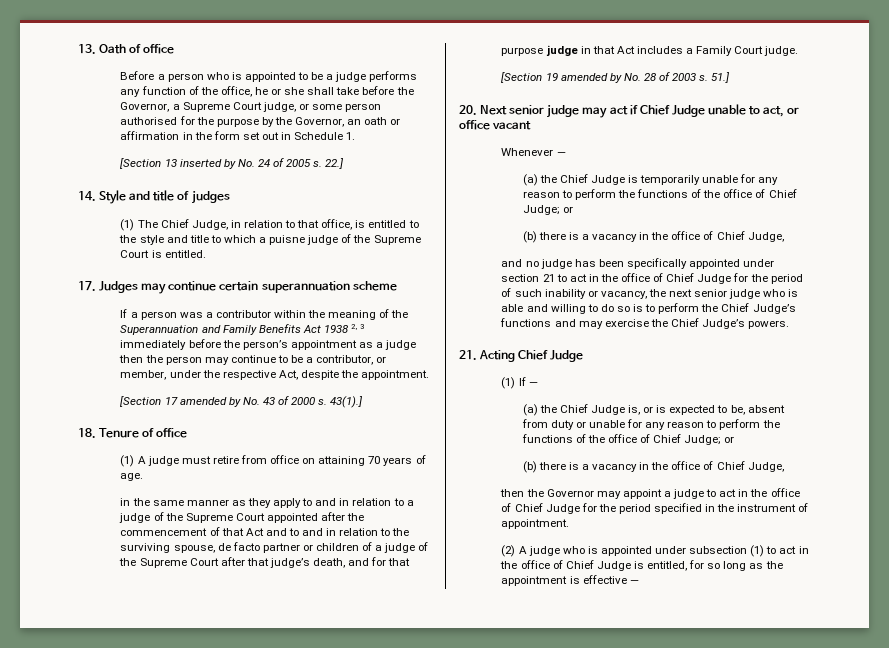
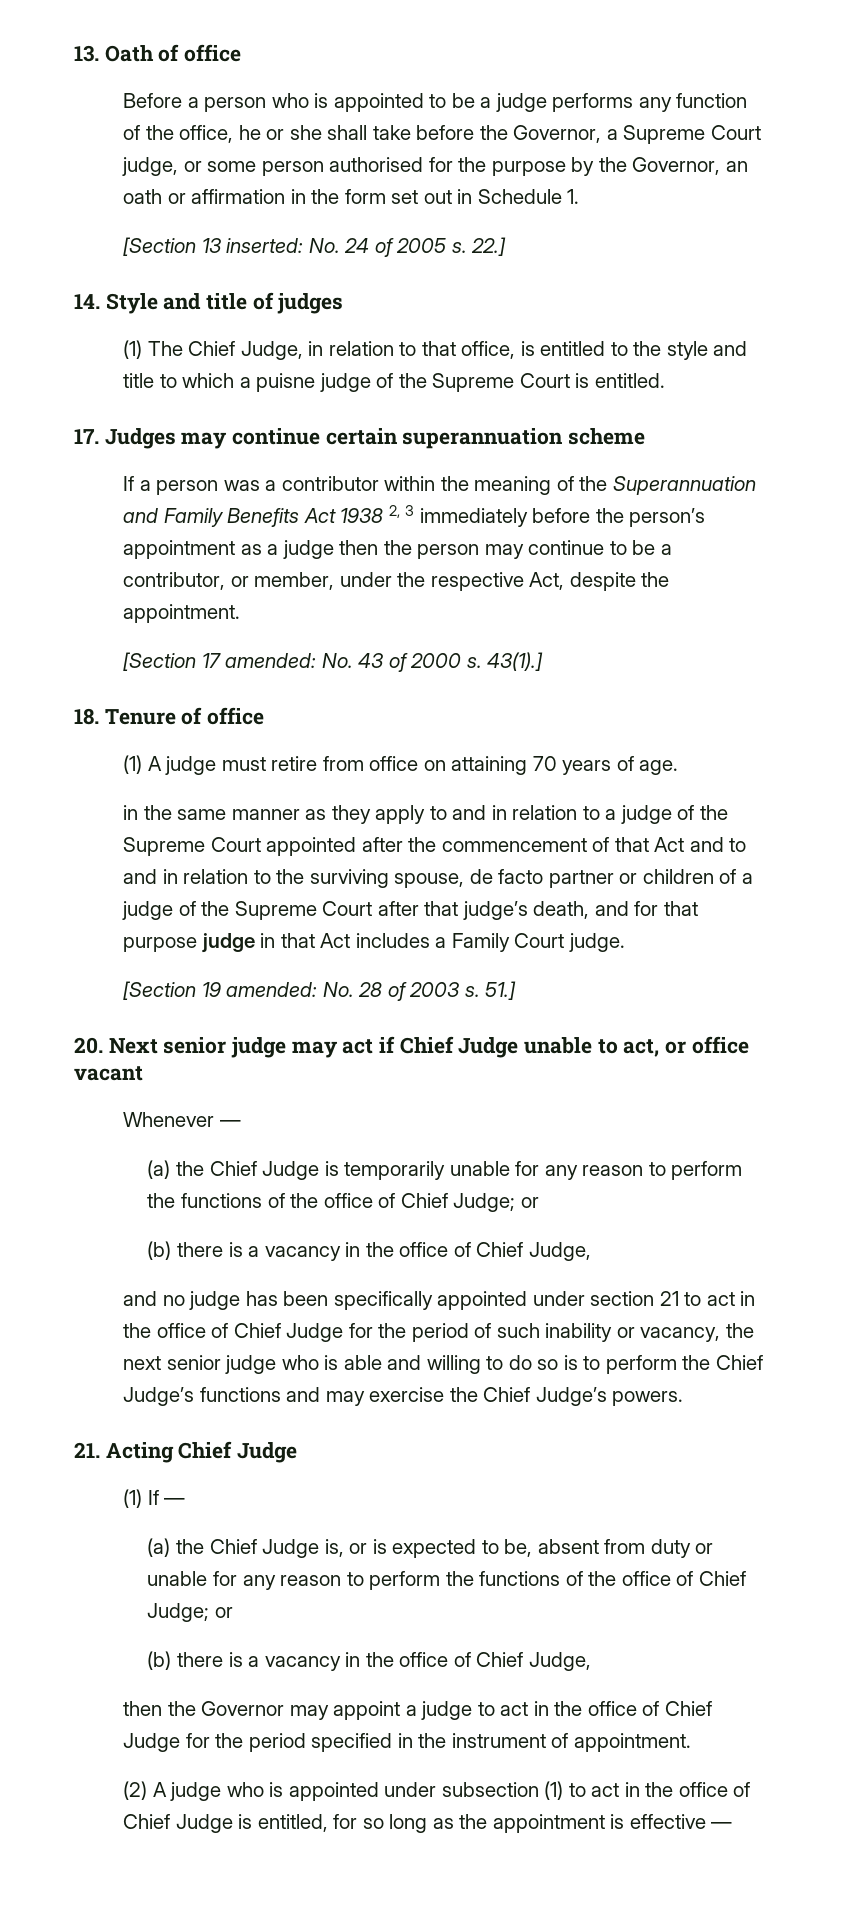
[179,159,236,169] inserted by -> [226,238,304,253] inserted:
[179,397,241,407] amended by -> [225,653,317,668] amended:
[560,73,622,83] amended by -> [226,982,318,997] amended:

